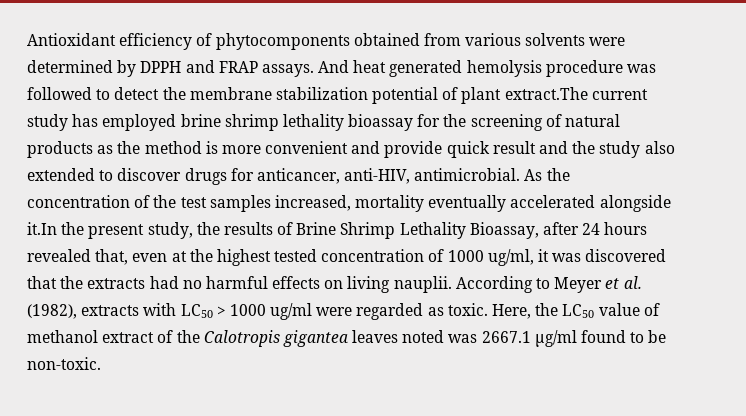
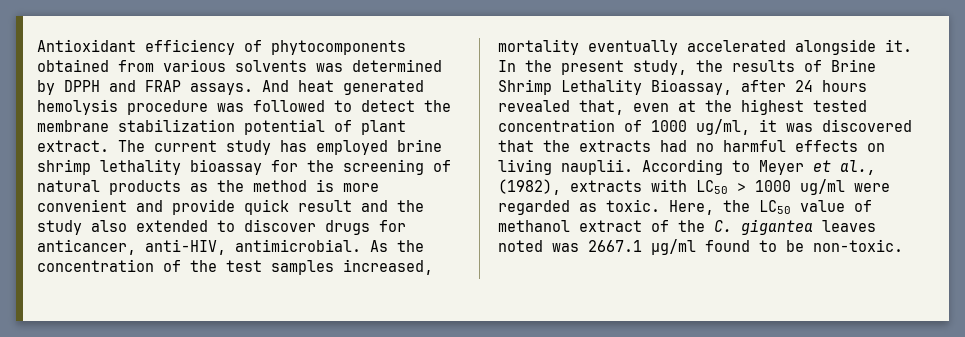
[589,37,626,46] were -> [316,63,343,72] was
[504,87,588,100] extract.The -> [37,140,145,152] extract. The
[27,222,57,235] it.In -> [885,39,912,52] [498,60,516,72] it. In
[623,276,642,289] al. -> [840,160,876,175] al.,
[203,330,280,347] Calotropis -> [714,220,732,232] C.

